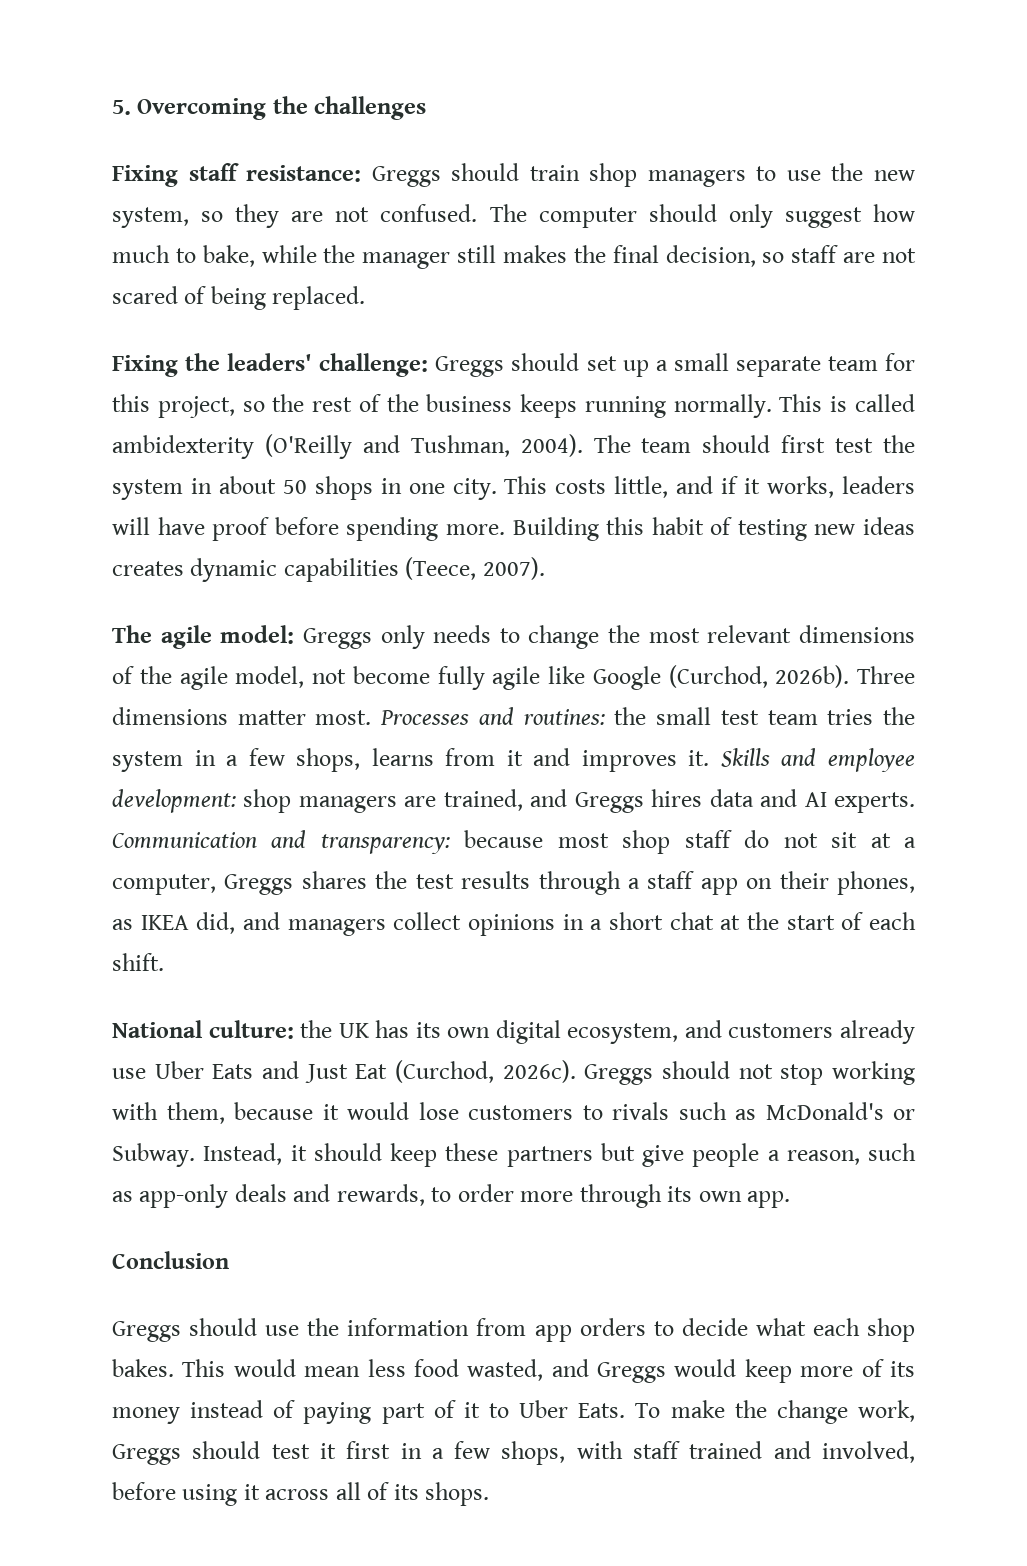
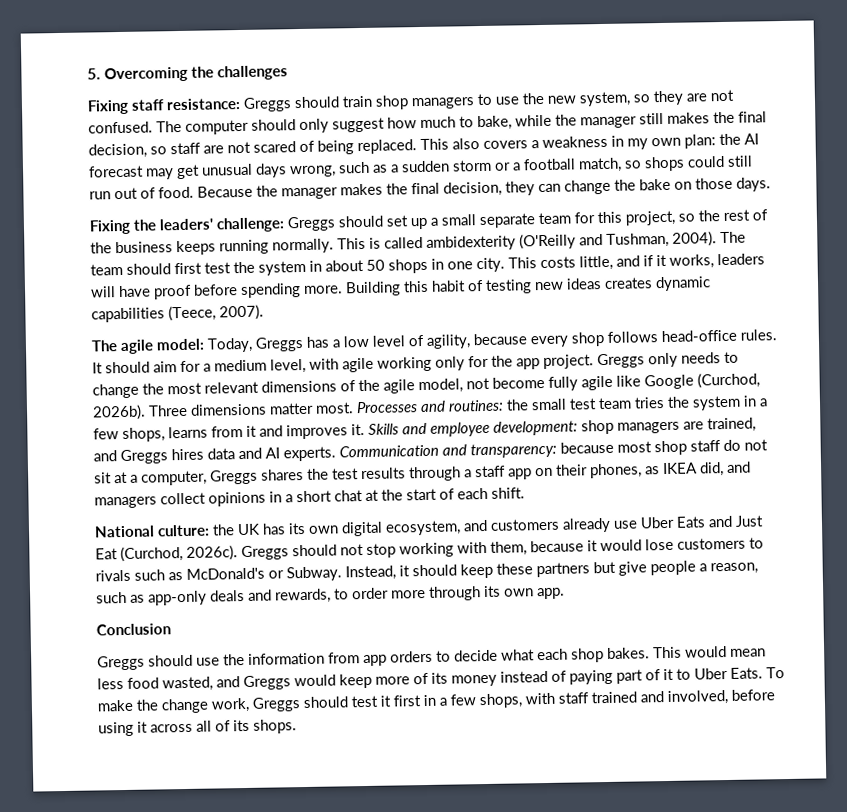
(366, 298) none -> [420,133,759,151] [88,155,753,180] [89,177,771,200] This also covers a weakness in my own plan: the AI forecast may get unusual days wrong, such as a sudden storm or a football match, so shops could still run out of food. Because the manager makes the final decision, they can change the bake on those days.
(295, 634) none -> [207,329,777,353] [92,354,594,374] Today, Greggs has a low level of agility, because every shop follows head-office rules. It should aim for a medium level, with agile working only for the app project.

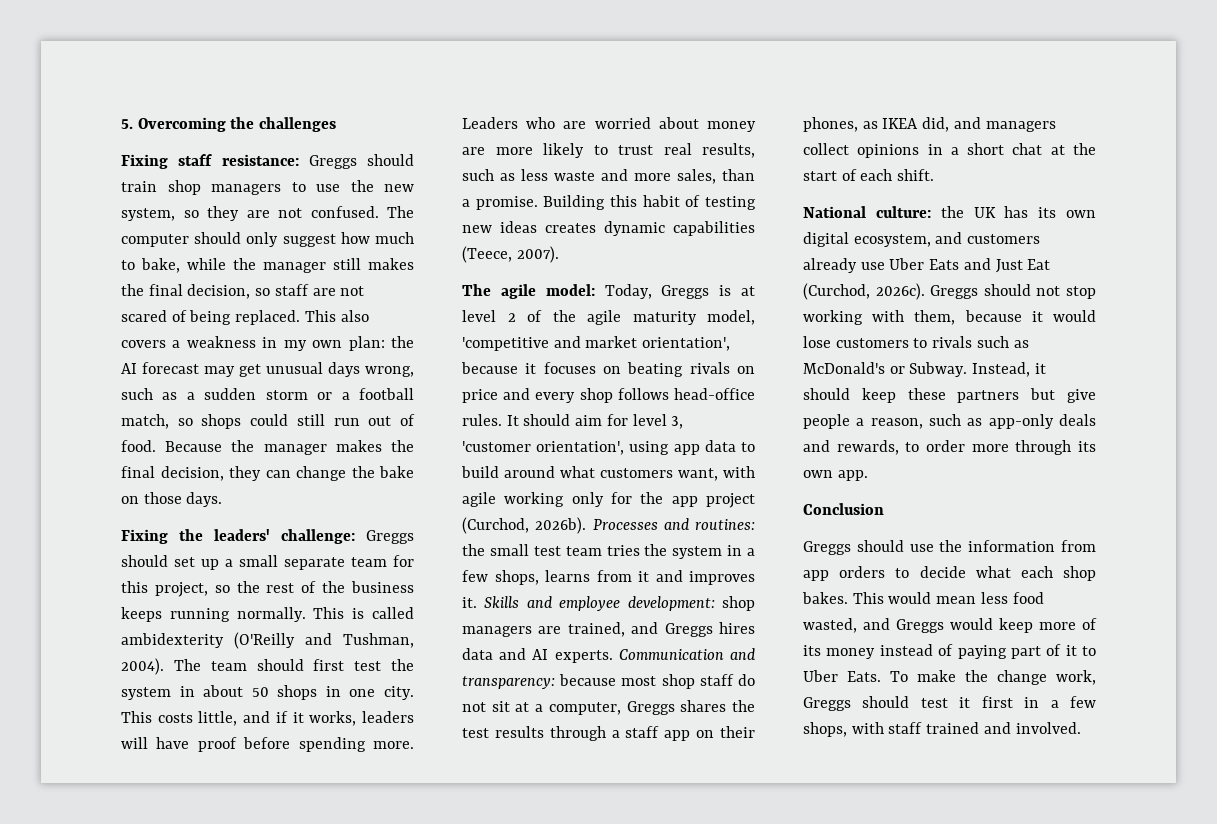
(343, 289) none -> [462,117,756,132] [462,143,755,158] [462,169,755,184] [462,196,538,210] Leaders who are worried about money are more likely to trust real results, such as less waste and more sales, than a promise.
[306,333,527,349] has a low level of agility, because -> [719,285,755,296] [462,310,755,325] [462,336,731,351] [461,362,755,377] [462,388,531,403] is at level 2 of the agile maturity model, 'competitive and market orientation', because it focuses on beating rivals on price and
[203,358,306,374] a medium level, -> [632,414,684,429] [462,440,755,455] [461,466,718,481] level 3, 'customer orientation', using app data to build around what customers want,
[543,351,739,370] [92,372,760,399] [92,402,354,421] project. Greggs only needs to change the most relevant dimensions of the agile model, not become fully agile like Google (Curchod, 2026b). Three dimensions matter most. -> [706,493,755,508] [462,517,587,534] project (Curchod, 2026b).
[667,689,775,705] [98,719,297,737] involved, before using it across all of its shops. -> [1015,722,1081,734] involved.

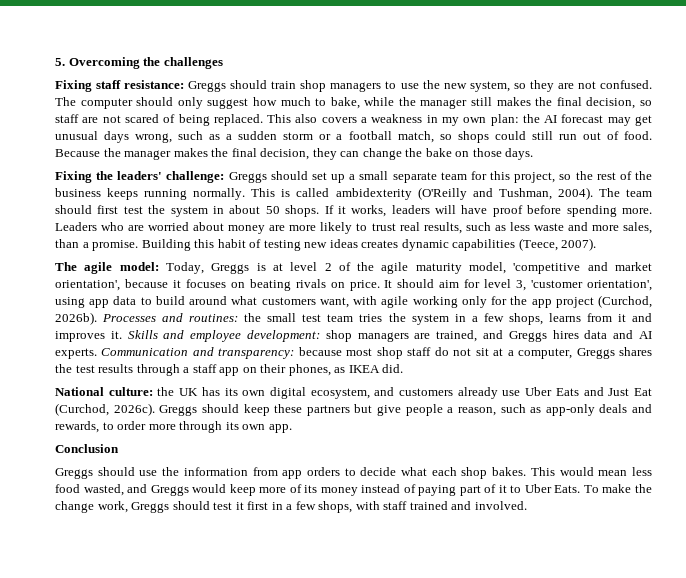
[277,685,415,700] [121,711,288,726] shops in one city. This costs little, and if -> [285,205,334,217] shops. If
[462,388,755,403] [462,414,502,426] price and every shop follows head-office rules. -> [349,280,380,291] price.
[922,117,1056,132] [803,143,1096,158] [803,169,935,181] did, and managers collect opinions in a short chat at the start of each shift. -> [382,364,404,373] did.
[1036,286,1096,299] [803,310,1096,325] [803,336,1029,348] [803,362,1046,377] [803,388,850,400] not stop working with them, because it would lose customers to rivals such as McDonald's or Subway. Instead, it should -> (239, 408) none

